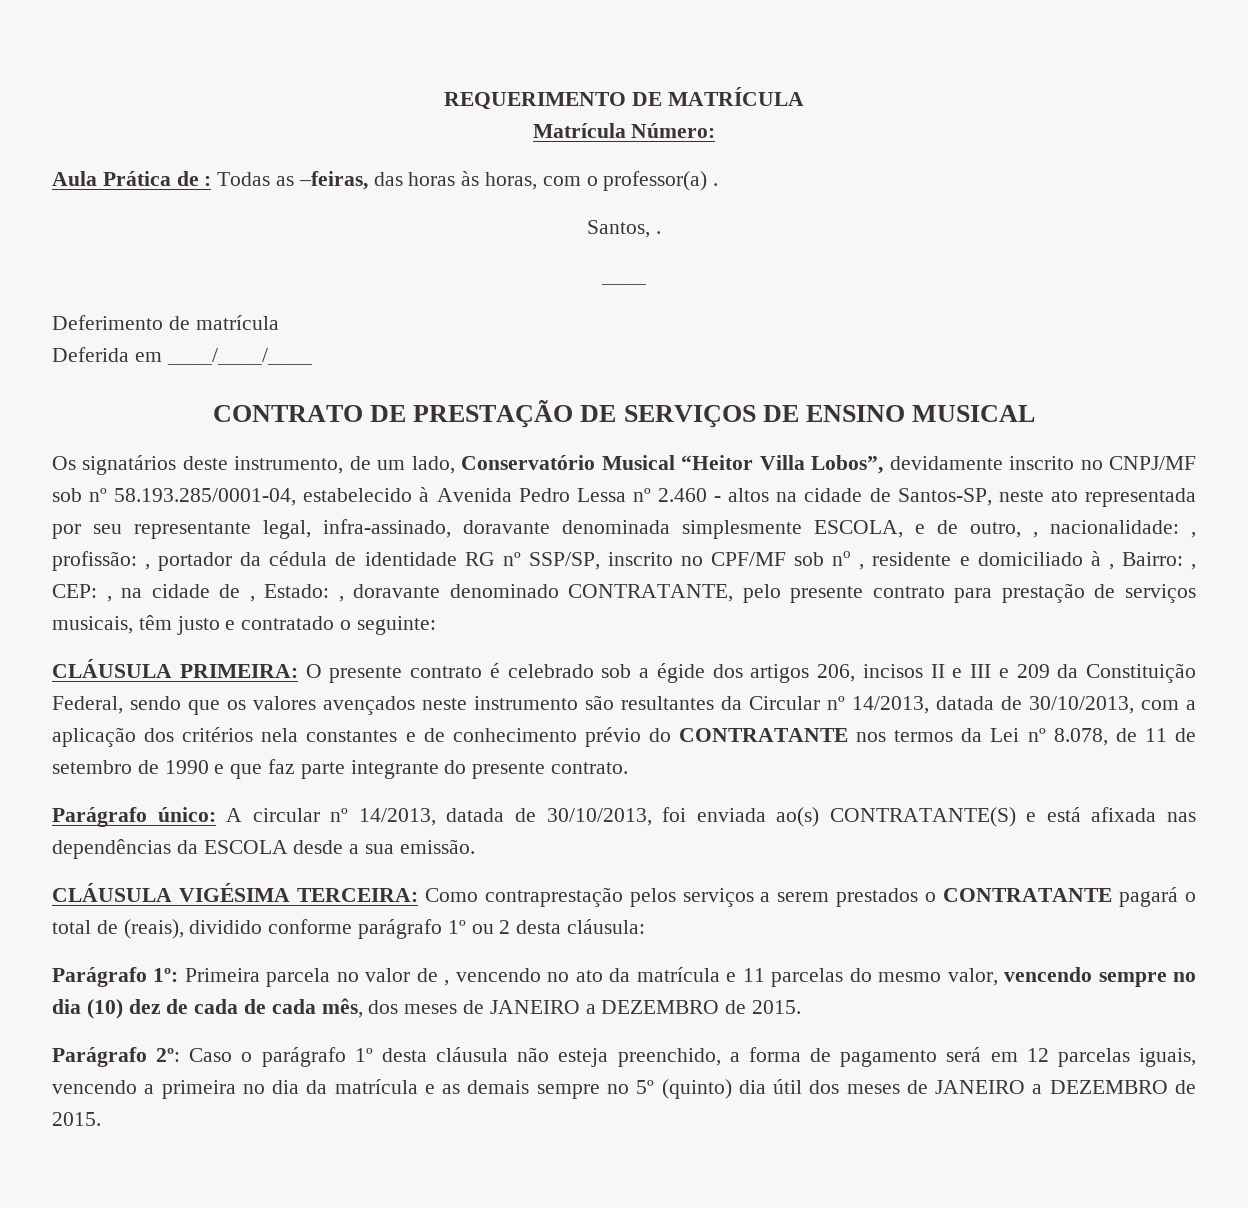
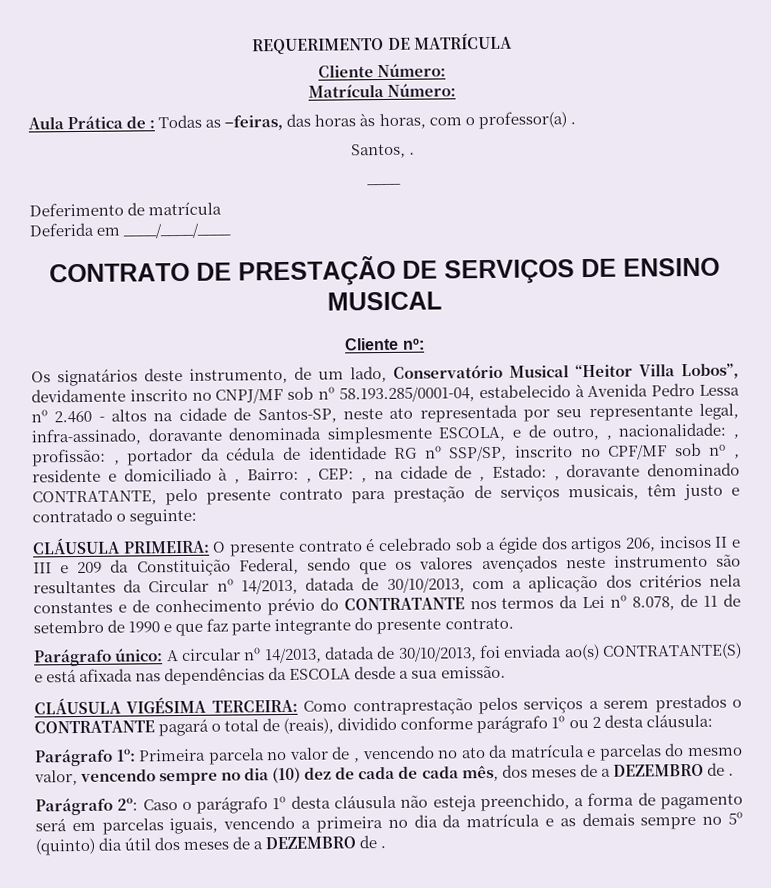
(804, 96) none -> [317,63,447,78] // Cliente Número:
(1035, 413) none -> [344,337,425,351] // Cliente nº:
[742,968,765,982] 11 -> (597, 753) none
[489,1000,802,1014] JANEIRO a DEZEMBRO de 2015. -> [600,762,734,777] a DEZEMBRO de .
[1026,1048,1049,1062] 12 -> (96, 827) none
[935,1080,1196,1094] [52,1112,101,1126] JANEIRO a DEZEMBRO de 2015. -> [253,835,387,850] a DEZEMBRO de .

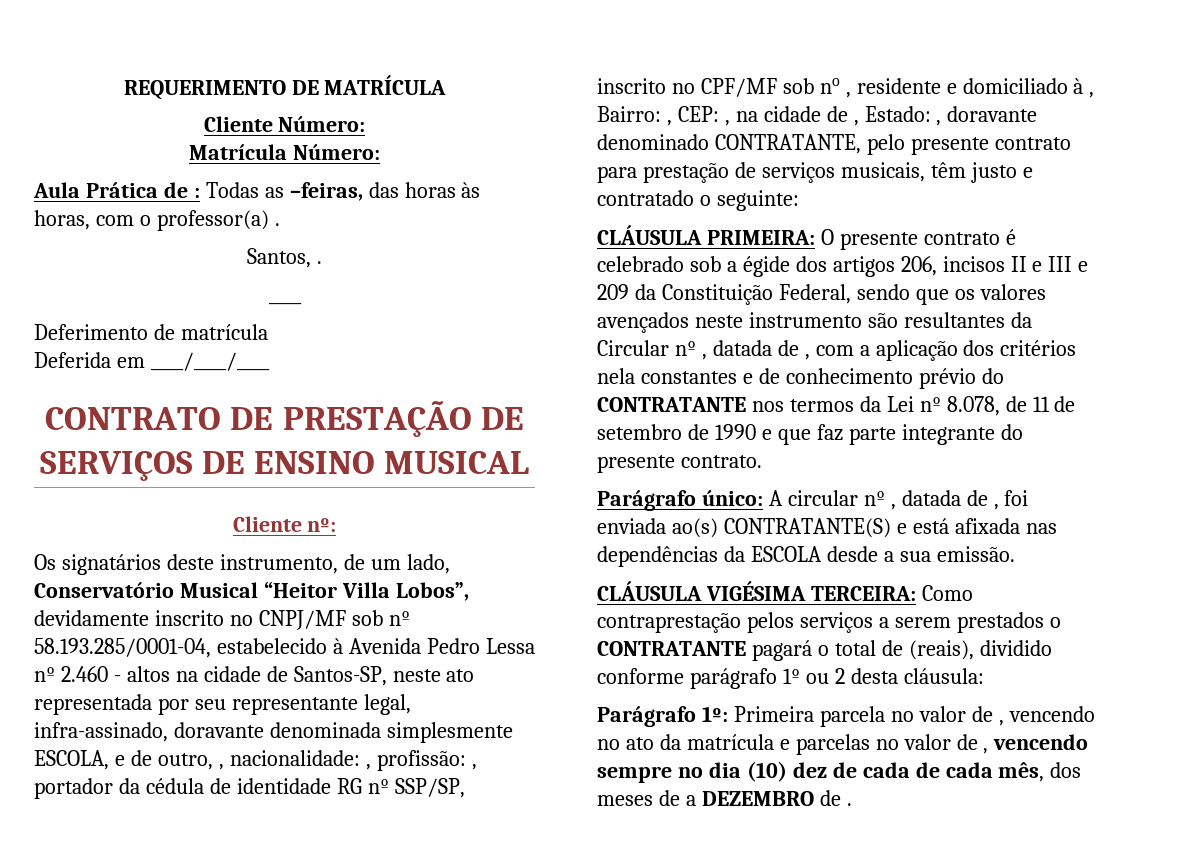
[240,577,465,595] 14/2013, datada de 30/10/2013, -> [701,340,810,360] , datada de ,
[263,645,477,664] 14/2013, datada de 30/10/2013, -> [890,490,999,510] , datada de ,
[664,743,743,757] [34,770,78,786] do mesmo valor, -> [875,734,989,754] no valor de ,
[35,792,744,816] [35,811,743,835] [35,835,387,856] // Parágrafo 2º: Caso o parágrafo 1º desta cláusula não esteja preenchido, a forma de pagamento será em parcelas iguais, vencendo a primeira no dia da matrícula e as demais sempre no 5º (quinto) dia útil dos meses de a DEZEMBRO de . -> (852, 804) none

